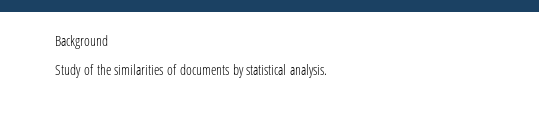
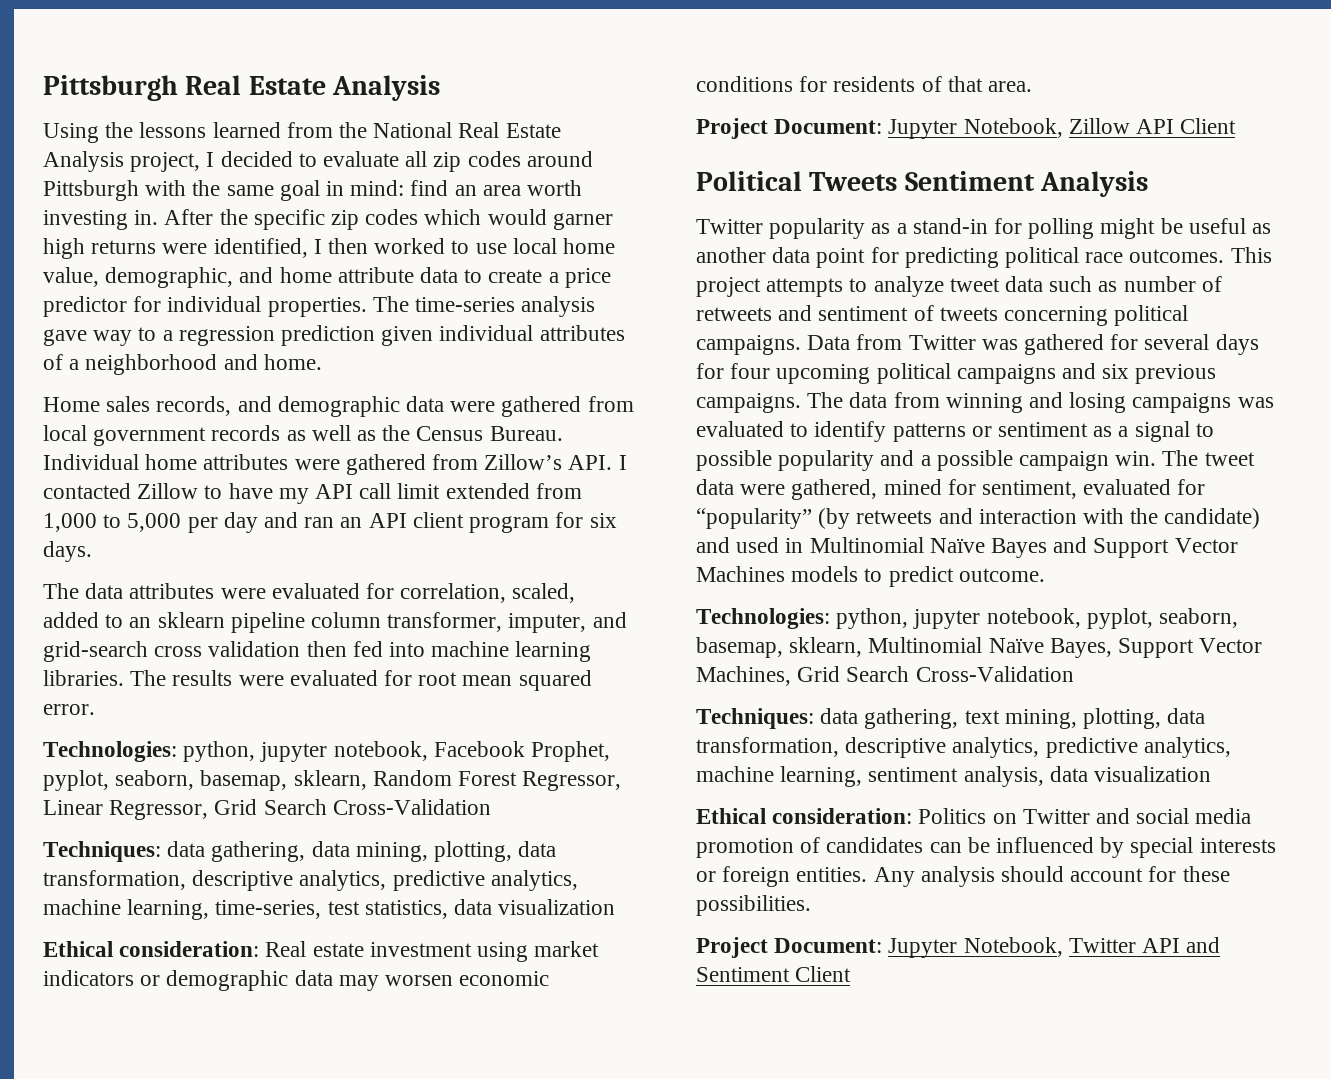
[55,35,108,49] [55,64,328,78] Background // Study of the similarities of documents by statistical analysis. -> [43,75,441,101] [43,122,561,143] [43,151,593,172] [43,180,583,201] [43,209,613,230] [43,238,616,259] [43,267,611,288] [43,296,596,317] [43,325,625,346] [43,354,322,375] [43,396,634,417] [43,425,563,446] [43,454,627,475] [43,483,582,504] [43,512,617,533] [43,541,92,562] [43,583,576,603] [43,612,627,633] [43,641,592,662] [43,670,592,691] [43,704,95,715] [43,741,611,762] [43,770,622,791] [43,799,491,820] [43,841,557,862] [43,870,578,891] [43,899,616,920] [43,941,600,962] [43,970,550,991] [696,76,1033,92] [696,118,1237,139] [696,171,1149,197] [696,218,1272,239] [696,247,1272,268] [696,276,1222,297] [696,305,1189,326] [696,334,1259,355] [696,363,1217,384] [696,392,1274,413] [696,421,1214,442] [696,450,1255,471] [696,479,1206,500] [696,508,1261,529] [696,537,1238,558] [696,566,1045,587] [696,608,1239,629] [696,637,1263,658] [696,666,1074,686] [696,708,1206,729] [696,737,1231,758] [696,766,1212,787] [696,808,1252,824] [696,837,1276,858] [696,866,1230,887] [696,895,811,916] [696,937,1221,958] [696,966,852,982] Pittsburgh Real Estate Analysis // Using the lessons learned from the National Real Estate Analysis project, I decided to evaluate all zip codes around Pittsburgh with the same goal in mind: find an area worth investing in. After the specific zip codes which would garner high returns were identified, I then worked to use local home value, demographic, and home attribute data to create a price predictor for individual properties. The time-series analysis gave way to a regression prediction given individual attributes of a neighborhood and home. // Home sales records, and demographic data were gathered from local government records as well as the Census Bureau. Individual home attributes were gathered from Zillow’s API. I contacted Zillow to have my API call limit extended from 1,000 to 5,000 per day and ran an API client program for six days. // The data attributes were evaluated for correlation, scaled, added to an sklearn pipeline column transformer, imputer, and grid-search cross validation then fed into machine learning libraries. The results were evaluated for root mean squared error. // Technologies: python, jupyter notebook, Facebook Prophet, pyplot, seaborn, basemap, sklearn, Random Forest Regressor, Linear Regressor, Grid Search Cross-Validation // Techniques: data gathering, data mining, plotting, data transformation, descriptive analytics, predictive analytics, machine learning, time-series, test statistics, data visualization // Ethical consideration: Real estate investment using market indicators or demographic data may worsen economic conditions for residents of that area. // Project Document: Jupyter Notebook, Zillow API Client // Political Tweets Sentiment Analysis // Twitter popularity as a stand-in for polling might be useful as another data point for predicting political race outcomes. This project attempts to analyze tweet data such as number of retweets and sentiment of tweets concerning political campaigns. Data from Twitter was gathered for several days for four upcoming political campaigns and six previous campaigns. The data from winning and losing campaigns was evaluated to identify patterns or sentiment as a signal to possible popularity and a possible campaign win. The tweet data were gathered, mined for sentiment, evaluated for “popularity” (by retweets and interaction with the candidate) and used in Multinomial Naïve Bayes and Support Vector Machines models to predict outcome. // Technologies: python, jupyter notebook, pyplot, seaborn, basemap, sklearn, Multinomial Naïve Bayes, Support Vector Machines, Grid Search Cross-Validation // Techniques: data gathering, text mining, plotting, data transformation, descriptive analytics, predictive analytics, machine learning, sentiment analysis, data visualization // Ethical consideration: Politics on Twitter and social media promotion of candidates can be influenced by special interests or foreign entities. Any analysis should account for these possibilities. // Project Document: Jupyter Notebook, Twitter API and Sentiment Client

